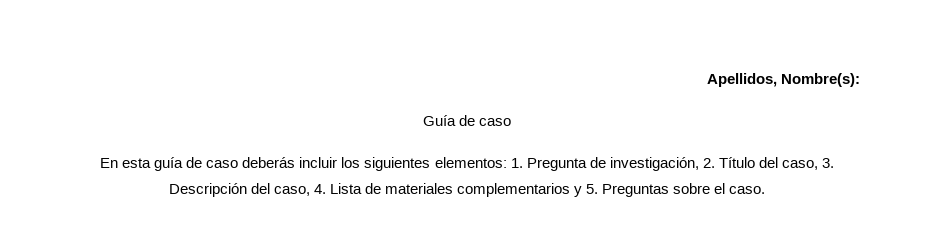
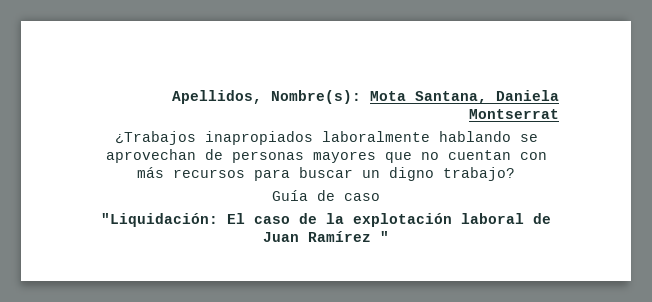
[422,115,512,126] [100,157,834,171] [168,183,766,197] // Guía de caso // En esta guía de caso deberás incluir los siguientes elementos: 1. Pregunta de investigación, 2. Título del caso, 3. Descripción del caso, 4. Lista de materiales complementarios y 5. Preguntas sobre el caso. -> [370,90,559,104] [469,109,559,119] [114,131,538,145] [105,149,547,163] [137,167,515,181] [272,190,380,201] [101,213,551,227] [263,231,389,242] Mota Santana, Daniela Montserrat // ¿Trabajos inapropiados laboralmente hablando se aprovechan de personas mayores que no cuentan con más recursos para buscar un digno trabajo? // Guía de caso // "Liquidación: El caso de la explotación laboral de Juan Ramírez "

